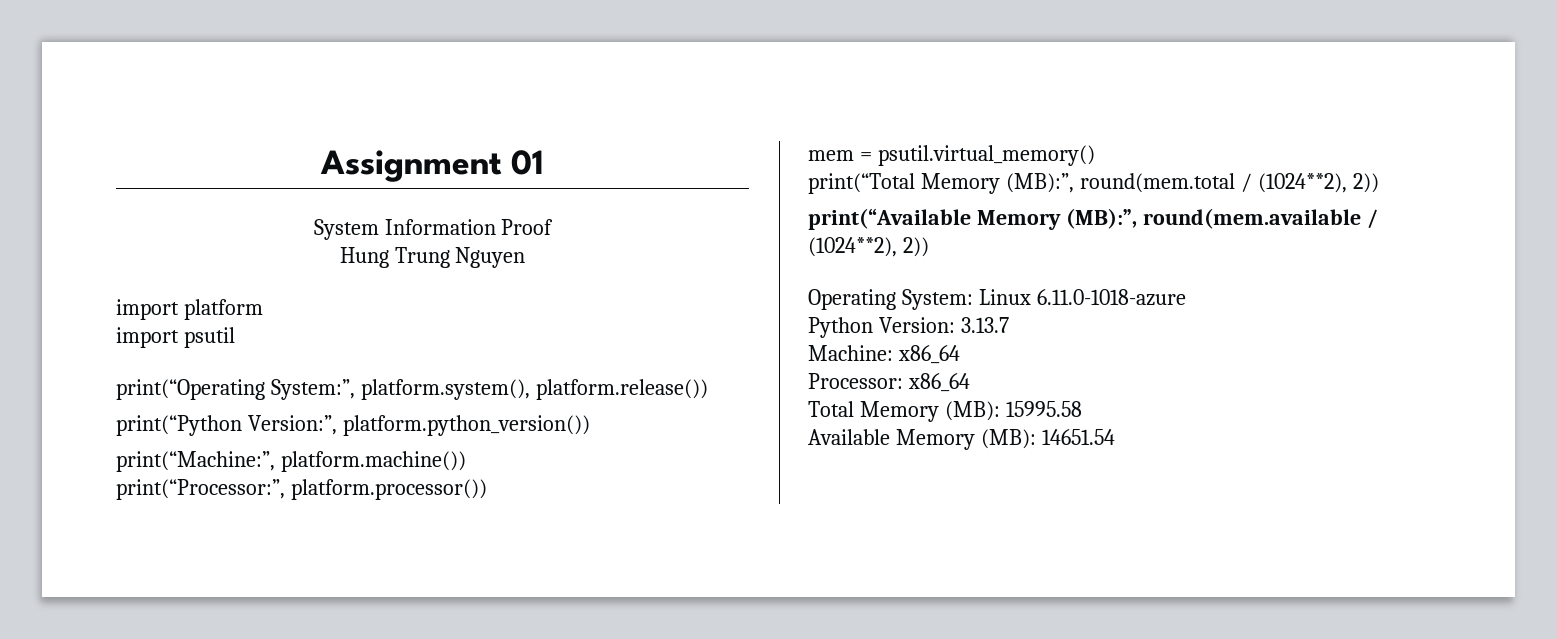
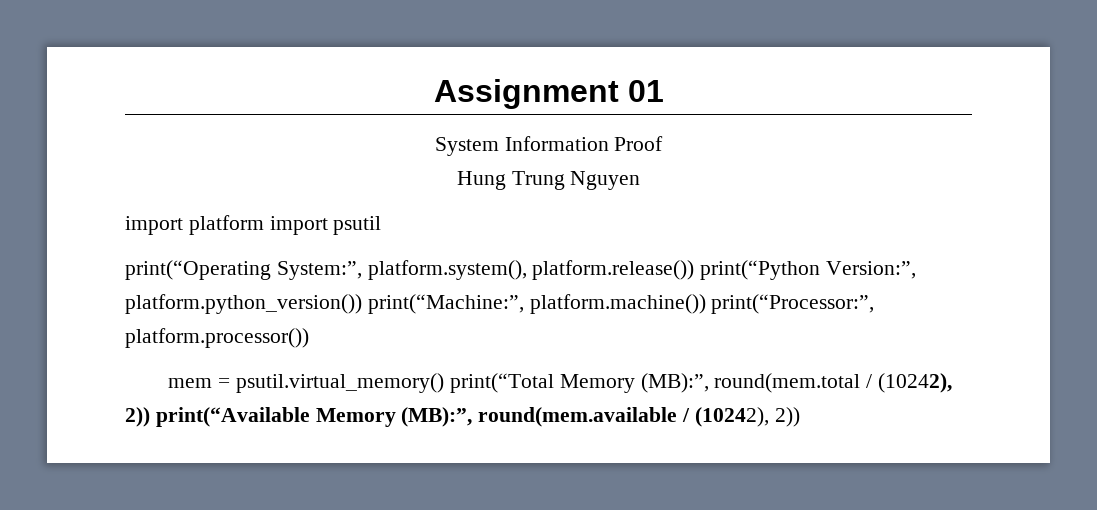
(263, 309) // -> (264, 225) none
(708, 389) // -> (695, 270) none
(590, 425) // -> (362, 304) none
(466, 461) // -> (706, 304) none
(1095, 155) // -> (445, 383) none
[1257,173,1379,193] (1024**2), 2)) // -> [877,373,952,393] [125,407,150,427] (10242), 2))
[808,237,929,257] [808,289,1186,310] [808,317,1009,338] [808,345,960,364] [808,373,970,392] [808,401,1082,422] [808,429,1115,450] (1024**2), 2)) // Operating System: Linux 6.11.0-1018-azure // Python Version: 3.13.7 // Machine: x86_64 // Processor: x86_64 // Total Memory (MB): 15995.58 // Available Memory (MB): 14651.54 -> [694,407,800,427] (10242), 2))

